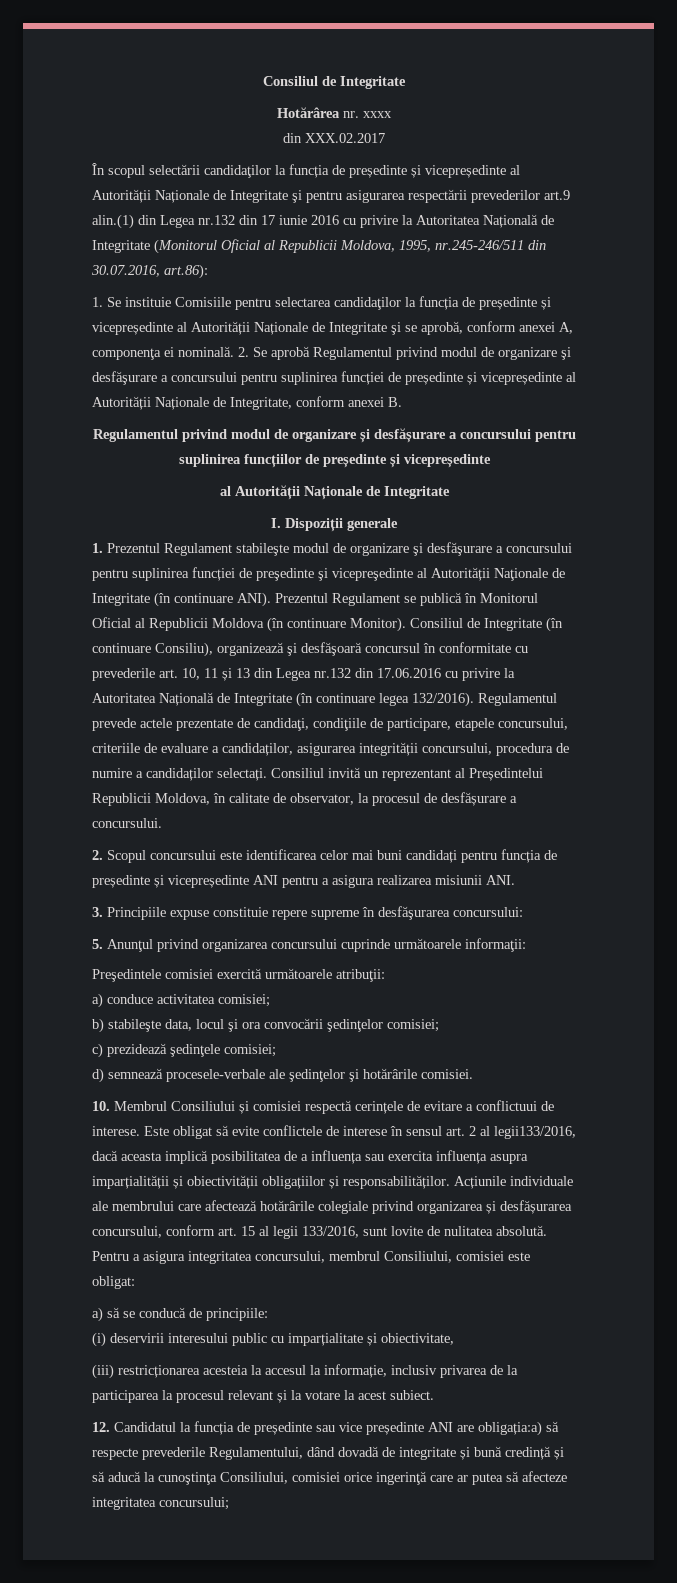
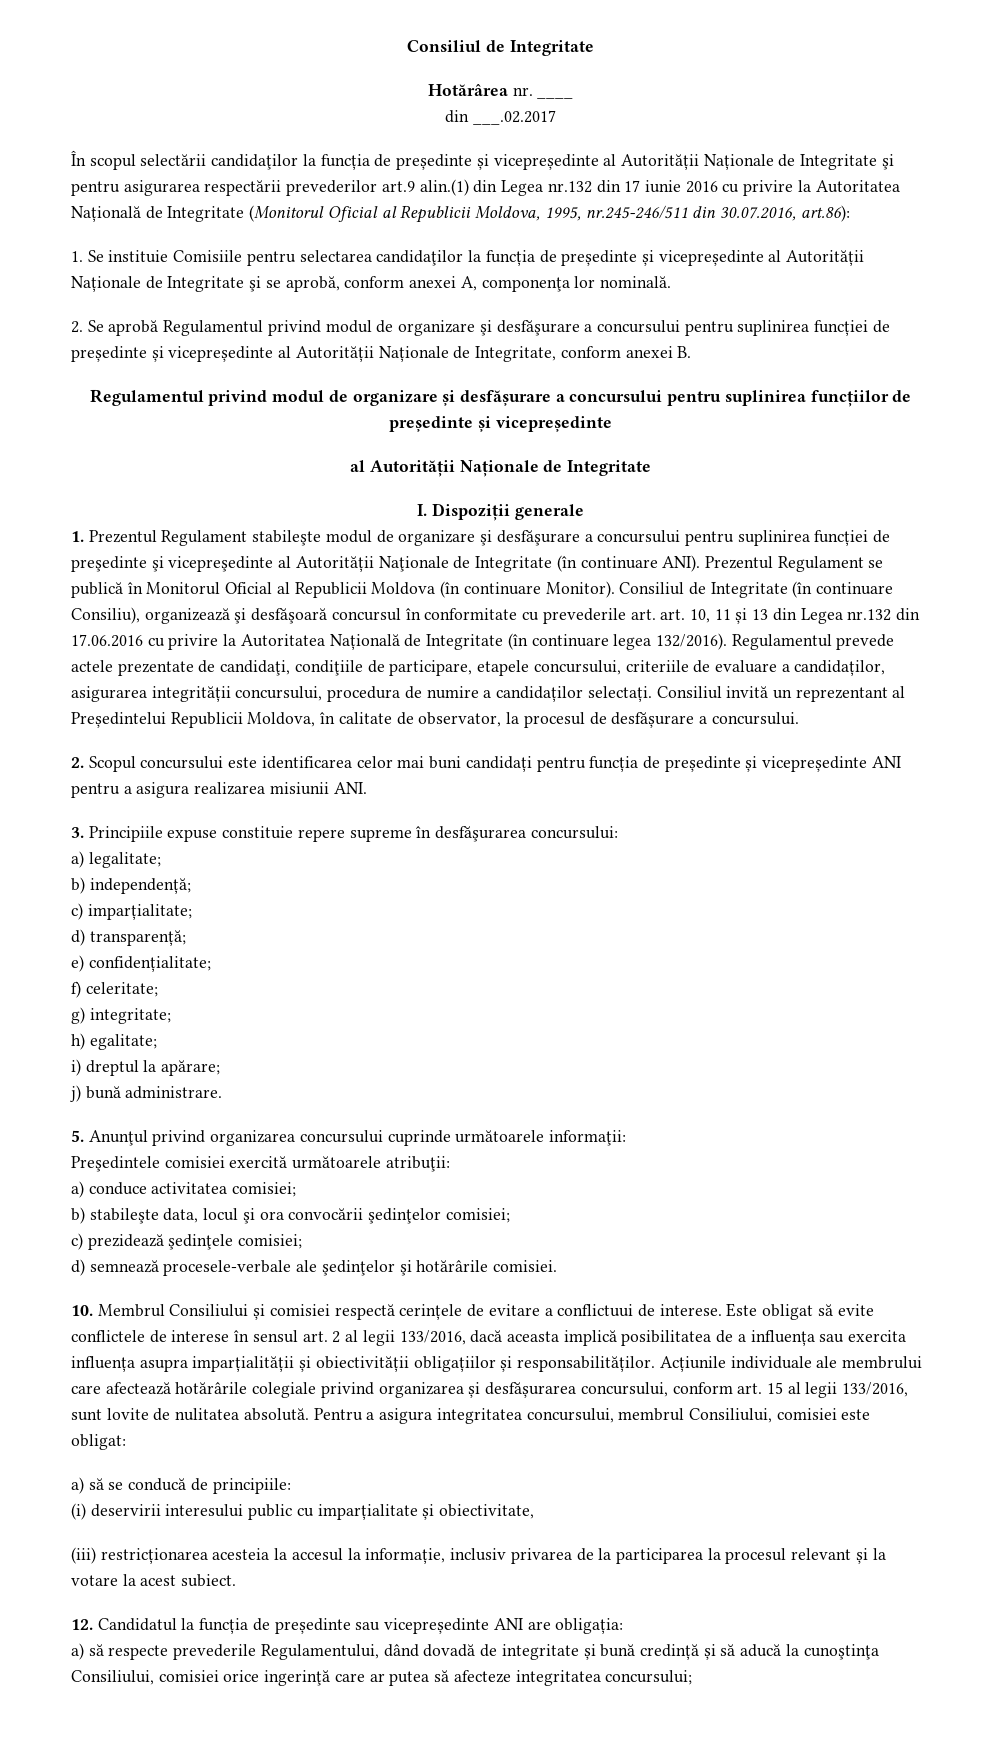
[363,111,392,118] [283,133,385,143] xxxx // din XXX.02.2017 -> [537,96,574,99] [445,110,556,125] ____ // din ___.02.2017
[164,347,174,357] ei -> [574,276,596,288] lor
(234, 351) none -> (671, 282) //
(178, 673) none -> [660,609,686,620] art.
(523, 912) none -> [71,851,161,868] [71,877,191,894] [71,903,192,920] [71,929,186,946] [71,955,211,972] [71,981,158,998] [71,1007,171,1024] [71,1033,157,1050] [71,1059,221,1076] [70,1085,223,1102] // a) legalitate; // b) independență; // c) imparțialitate; // d) transparență; // e) confidențialitate; // f) celeritate; // g) integritate; // h) egalitate; // i) dreptul la apărare; // j) bună administrare.
[494,1126,576,1139] legii133/2016, -> [362,1330,466,1346] legii 133/2016,
[339,1421,542,1436] vice președinte ANI are obligația:a) -> [384,1618,624,1634] [71,1643,84,1660] vicepreședinte ANI are obligația: // a)

